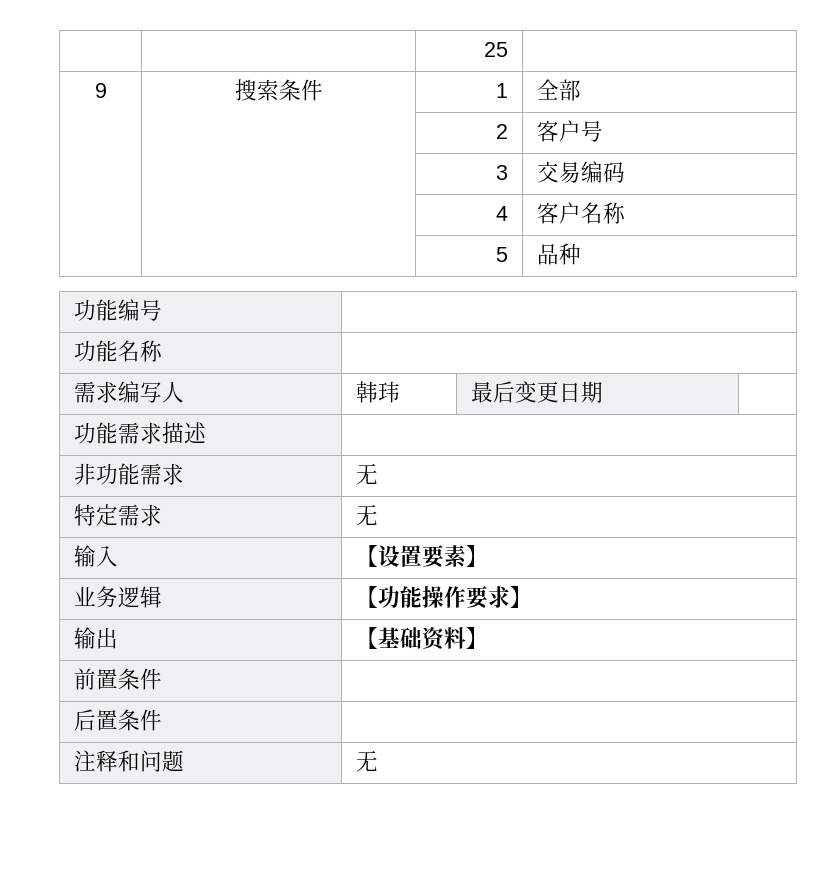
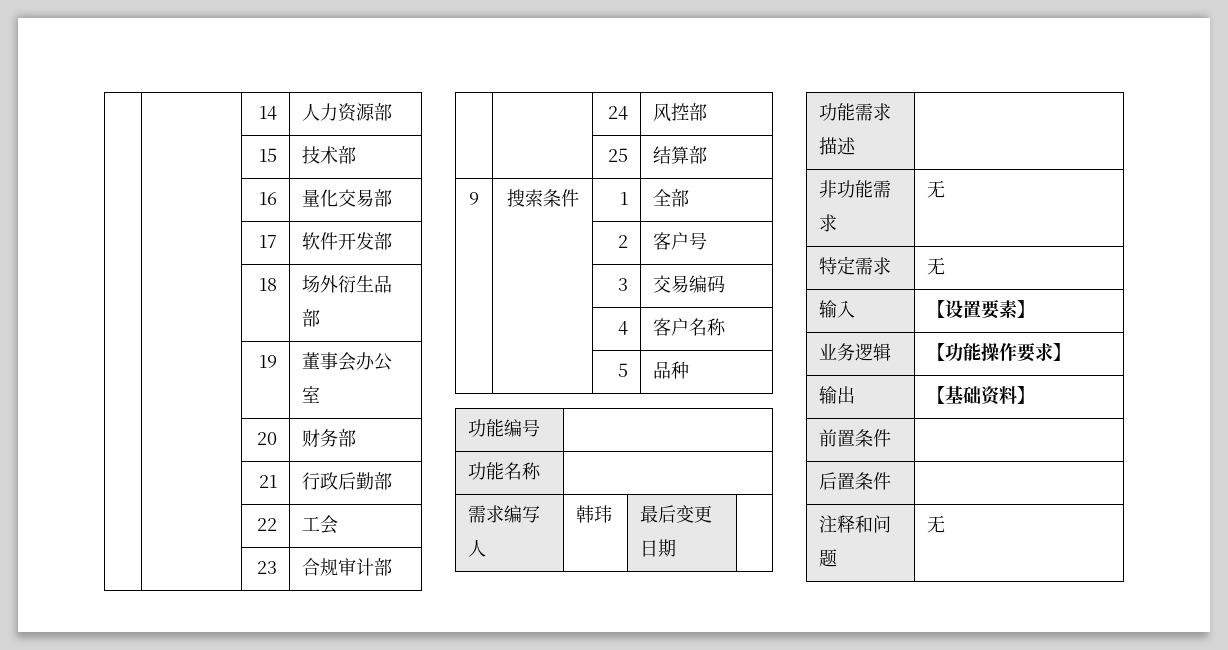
(484, 49) | -> [258,106,277,120] [302,103,393,122] [258,148,277,162] [302,146,357,164] [258,192,277,205] [302,189,393,207] [258,235,277,248] [302,232,393,250] [258,278,277,291] [302,275,393,293] [302,309,321,327] [258,355,277,368] [302,352,393,371] [302,386,321,403] [256,432,277,445] [302,429,357,447] [258,475,277,488] [302,472,393,490] [256,518,277,531] [302,515,339,534] [256,561,277,574] [302,558,393,576] [607,106,628,120] [653,103,708,122] | | 14 | 人力资源部 // | | 15 | 技术部 // | | 16 | 量化交易部 // | | 17 | 软件开发部 // | | 18 | 场外衍生品部 // | | 19 | 董事会办公室 // | | 20 | 财务部 // | | 21 | 行政后勤部 // | | 22 | 工会 // | | 23 | 合规审计部 // | | 24 | 风控部 // |
(509, 49) none -> [653,146,708,164] 结算部

